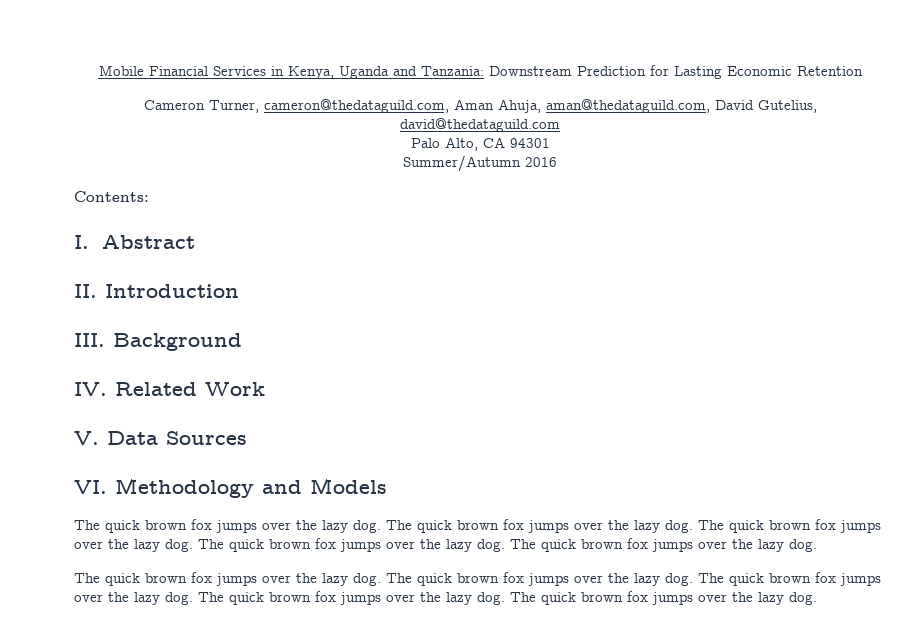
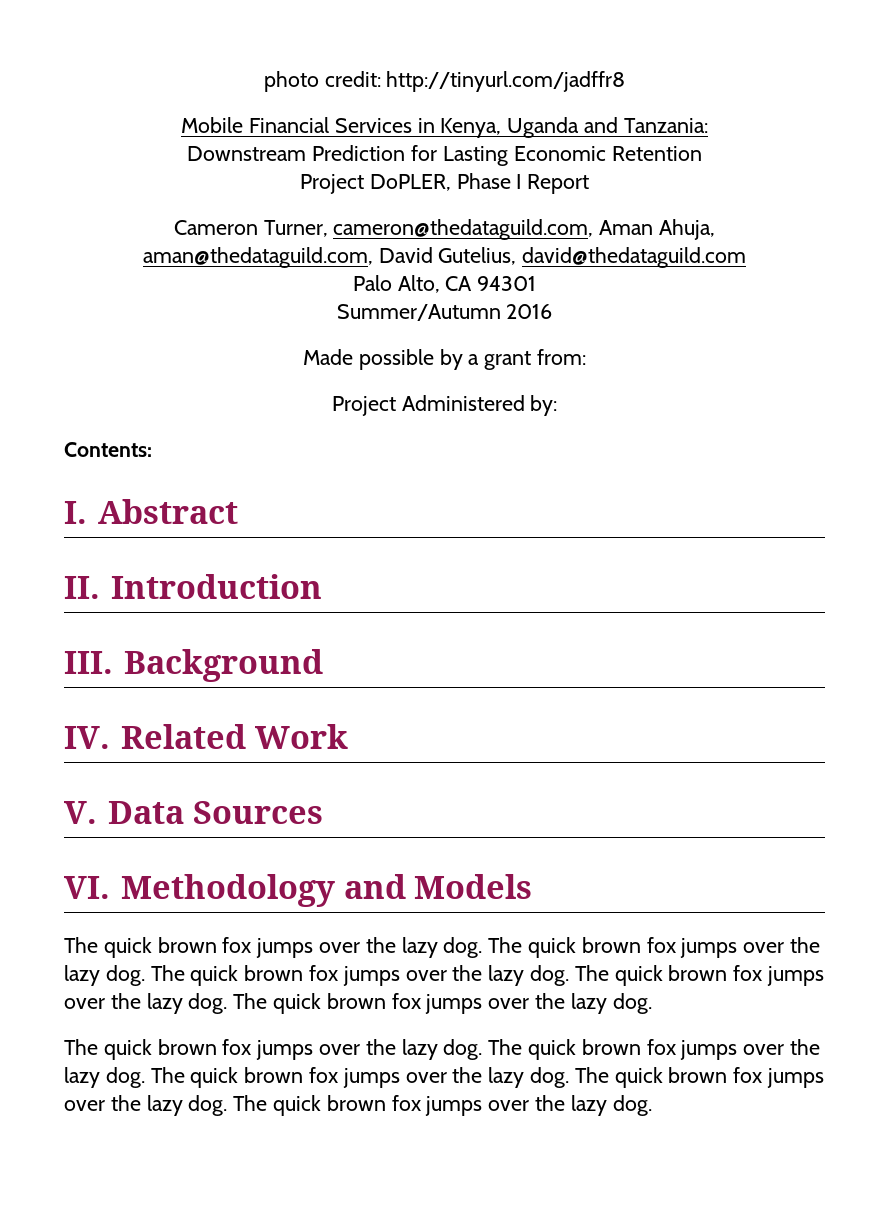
(98, 70) none -> [263,71,626,92] photo credit: http://tinyurl.com/jadffr8 //
(484, 71) none -> (708, 125) //
(863, 71) none -> [299,173,590,194] // Project DoPLER, Phase I Report
(557, 162) none -> [302,349,587,370] [331,395,558,416] // Made possible by a grant from: // Project Administered by:

